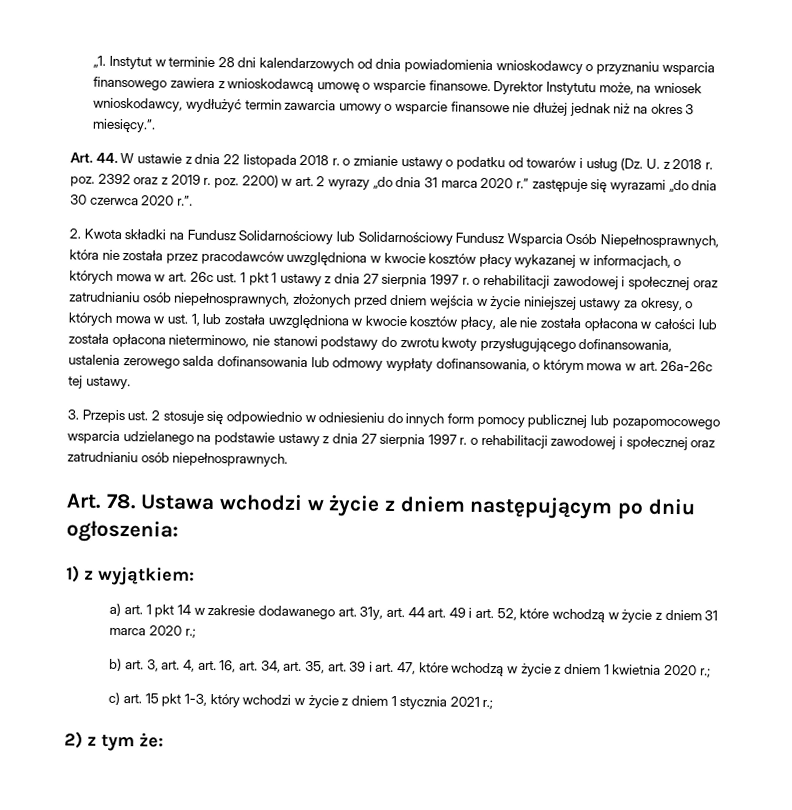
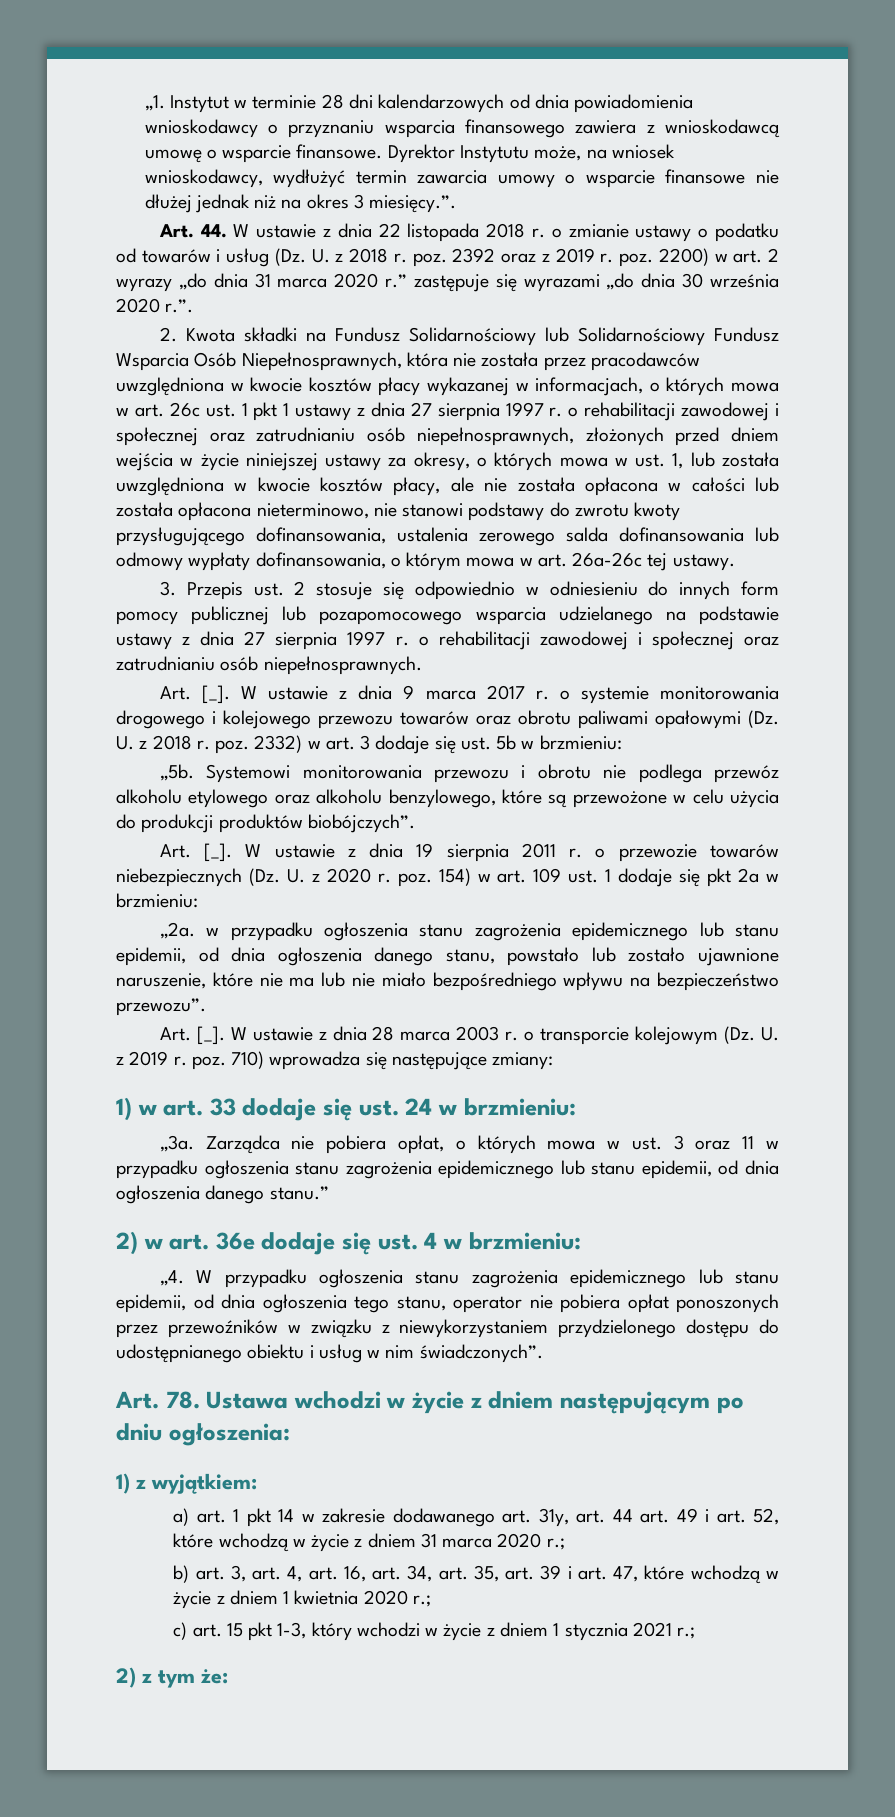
[89,197,139,206] czerwca -> [710,274,779,288] września
(289, 459) none -> [159,685,779,704] [116,710,779,729] [116,735,622,754] [159,764,779,783] [116,789,779,808] [116,814,415,833] [159,843,779,862] [116,868,780,887] [116,893,198,908] [159,922,779,941] [116,947,779,966] [116,972,779,991] [116,998,206,1016] [159,1026,779,1045] [116,1051,554,1070] [116,1097,576,1121] [159,1135,779,1154] [116,1160,779,1179] [116,1185,329,1204] [116,1231,581,1255] [159,1269,779,1288] [116,1294,779,1313] [116,1319,779,1338] [116,1344,543,1363] // Art. [_]. W ustawie z dnia 9 marca 2017 r. o systemie monitorowania drogowego i kolejowego przewozu towarów oraz obrotu paliwami opałowymi (Dz. U. z 2018 r. poz. 2332) w art. 3 dodaje się ust. 5b w brzmieniu: // „5b. Systemowi monitorowania przewozu i obrotu nie podlega przewóz alkoholu etylowego oraz alkoholu benzylowego, które są przewożone w celu użycia do produkcji produktów biobójczych”. // Art. [_]. W ustawie z dnia 19 sierpnia 2011 r. o przewozie towarów niebezpiecznych (Dz. U. z 2020 r. poz. 154) w art. 109 ust. 1 dodaje się pkt 2a w brzmieniu: // „2a. w przypadku ogłoszenia stanu zagrożenia epidemicznego lub stanu epidemii, od dnia ogłoszenia danego stanu, powstało lub zostało ujawnione naruszenie, które nie ma lub nie miało bezpośredniego wpływu na bezpieczeństwo przewozu”. // Art. [_]. W ustawie z dnia 28 marca 2003 r. o transporcie kolejowym (Dz. U. z 2019 r. poz. 710) wprowadza się następujące zmiany: // 1) w art. 33 dodaje się ust. 24 w brzmieniu: // „3a. Zarządca nie pobiera opłat, o których mowa w ust. 3 oraz 11 w przypadku ogłoszenia stanu zagrożenia epidemicznego lub stanu epidemii, od dnia ogłoszenia danego stanu.” // 2) w art. 36e dodaje się ust. 4 w brzmieniu: // „4. W przypadku ogłoszenia stanu zagrożenia epidemicznego lub stanu epidemii, od dnia ogłoszenia tego stanu, operator nie pobiera opłat ponoszonych przez przewoźników w związku z niewykorzystaniem przydzielonego dostępu do udostępnianego obiektu i usług w nim świadczonych”.

